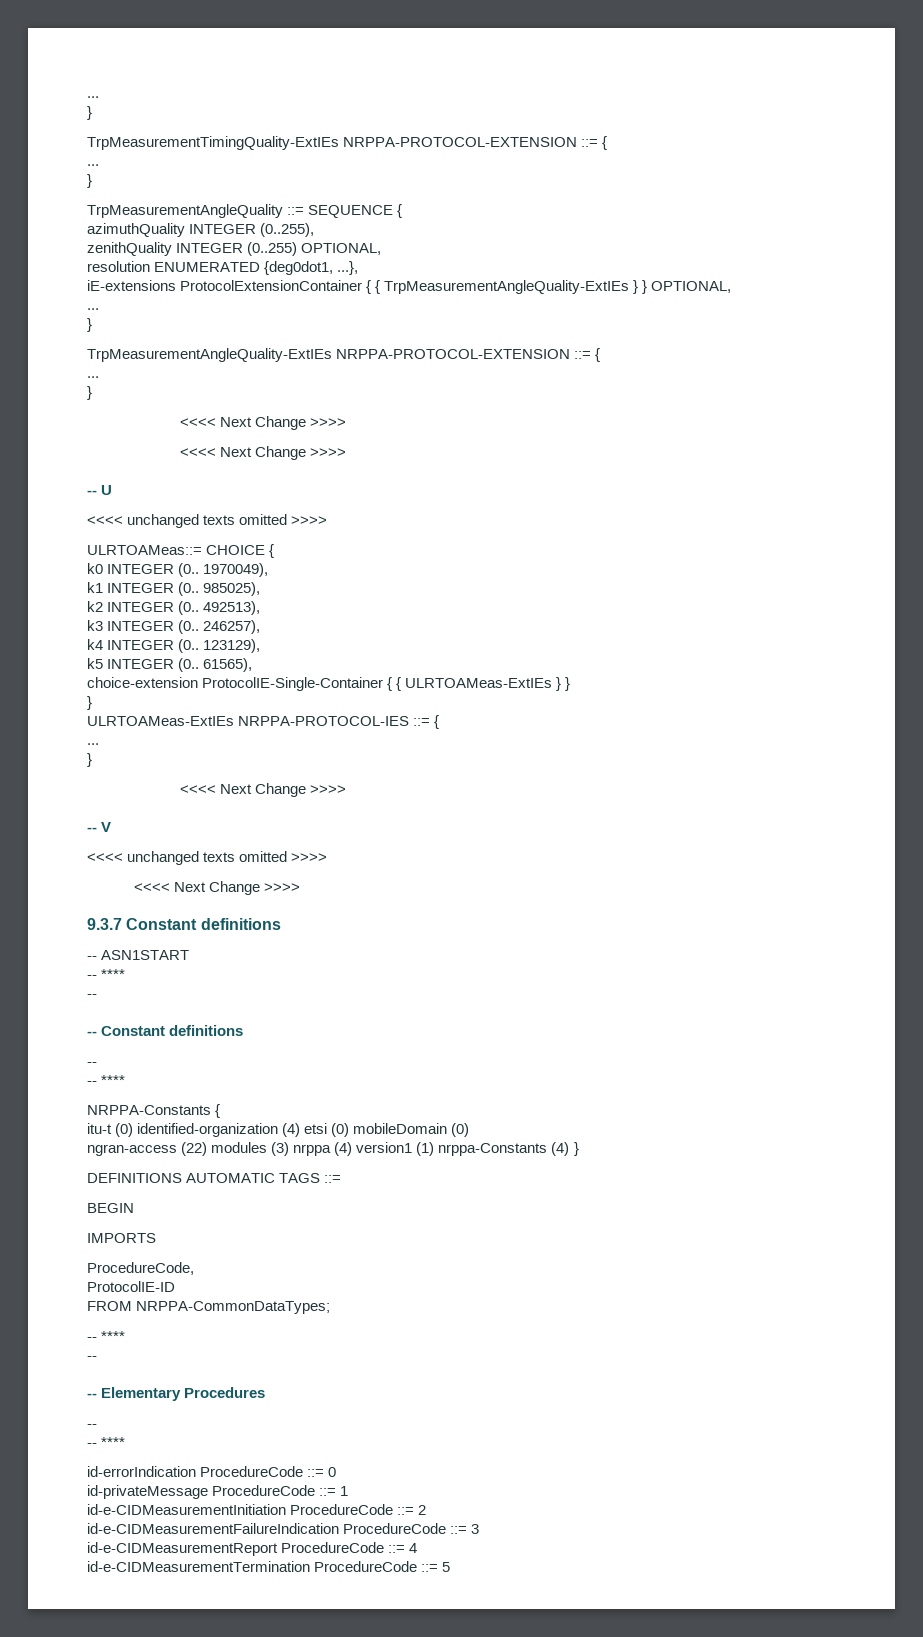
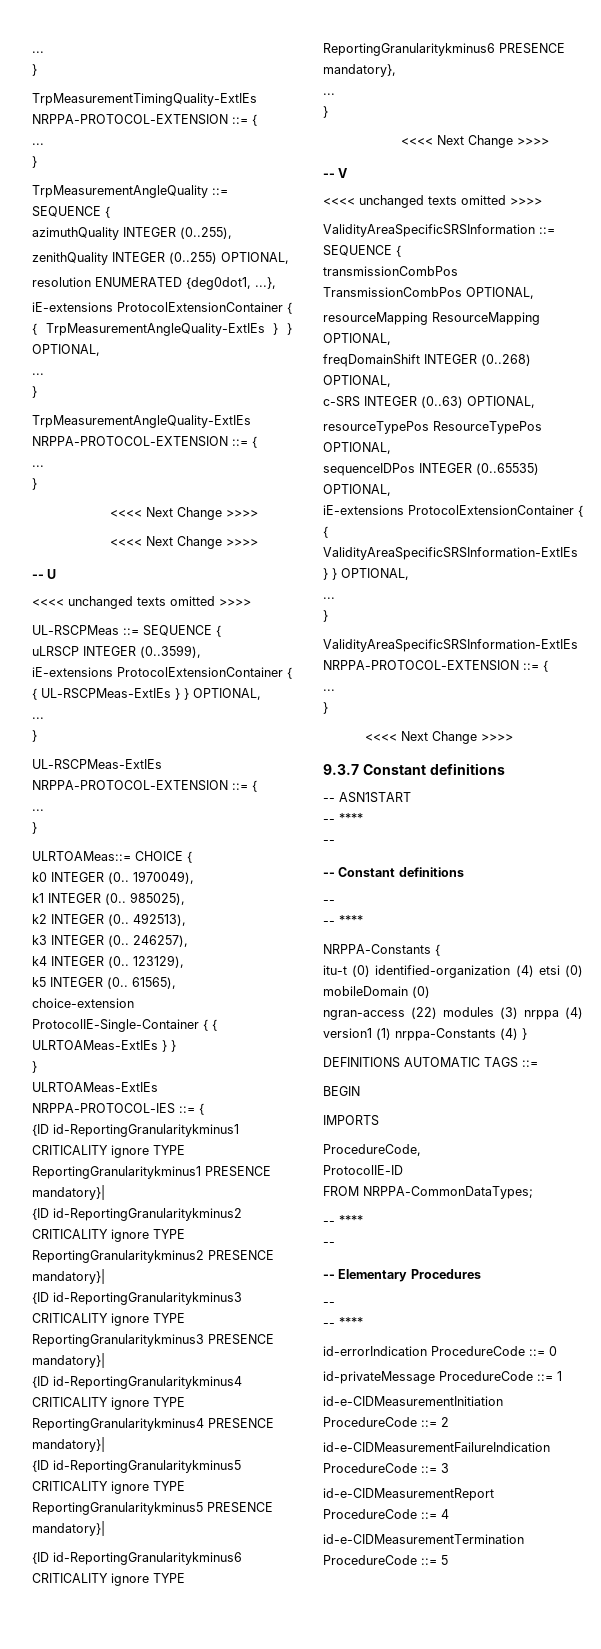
(328, 520) none -> [32,625,221,637] [32,645,201,658] [32,667,292,679] [32,688,261,700] [32,717,44,719] [32,730,37,742] [32,759,162,770] [32,780,257,792] [32,809,44,811] [32,822,37,834] // UL-RSCPMeas ::= SEQUENCE { // uLRSCP INTEGER (0..3599), // iE-extensions ProtocolExtensionContainer { { UL-RSCPMeas-ExtIEs } } OPTIONAL, // ... // } // UL-RSCPMeas-ExtIEs NRPPA-PROTOCOL-EXTENSION ::= { // ... // }
(440, 722) none -> [32,1124,239,1137] [32,1145,185,1158] [32,1166,271,1179] [32,1185,105,1200] [32,1208,242,1221] [32,1229,185,1242] [32,1250,274,1263] [32,1269,105,1284] [32,1292,242,1305] [32,1313,185,1326] [32,1334,274,1347] [32,1353,105,1368] [32,1376,242,1389] [32,1397,185,1410] [32,1418,274,1431] [32,1437,105,1452] [32,1460,241,1473] [32,1481,185,1494] [32,1502,273,1515] [32,1521,105,1536] [32,1552,242,1565] [32,1573,185,1586] [323,43,565,56] [323,64,396,77] // {ID id-ReportingGranularitykminus1 CRITICALITY ignore TYPE ReportingGranularitykminus1 PRESENCE mandatory}| // {ID id-ReportingGranularitykminus2 CRITICALITY ignore TYPE ReportingGranularitykminus2 PRESENCE mandatory}| // {ID id-ReportingGranularitykminus3 CRITICALITY ignore TYPE ReportingGranularitykminus3 PRESENCE mandatory}| // {ID id-ReportingGranularitykminus4 CRITICALITY ignore TYPE ReportingGranularitykminus4 PRESENCE mandatory}| // {ID id-ReportingGranularitykminus5 CRITICALITY ignore TYPE ReportingGranularitykminus5 PRESENCE mandatory}| // {ID id-ReportingGranularitykminus6 CRITICALITY ignore TYPE ReportingGranularitykminus6 PRESENCE mandatory},
(328, 857) none -> [323,224,555,237] [323,245,401,257] [323,266,458,276] [323,287,534,299] [323,312,540,325] [323,333,391,345] [323,354,531,367] [323,375,391,387] [323,396,535,408] [323,421,542,434] [323,442,391,454] [323,463,539,476] [323,484,391,496] [323,505,583,517] [323,526,328,538] [323,547,578,560] [323,568,409,580] [323,597,335,599] [323,610,328,622] [323,639,578,652] [323,660,548,672] [323,689,335,691] [323,702,328,714] // ValidityAreaSpecificSRSInformation ::= SEQUENCE { // transmissionCombPos TransmissionCombPos OPTIONAL, // resourceMapping ResourceMapping OPTIONAL, // freqDomainShift INTEGER (0..268) OPTIONAL, // c-SRS INTEGER (0..63) OPTIONAL, // resourceTypePos ResourceTypePos OPTIONAL, // sequenceIDPos INTEGER (0..65535) OPTIONAL, // iE-extensions ProtocolExtensionContainer { { ValidityAreaSpecificSRSInformation-ExtIEs } } OPTIONAL, // ... // } // ValidityAreaSpecificSRSInformation-ExtIEs NRPPA-PROTOCOL-EXTENSION ::= { // ... // }

